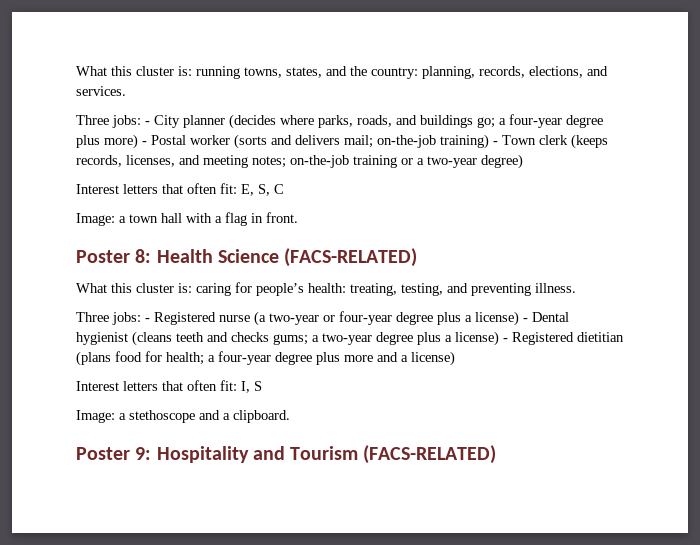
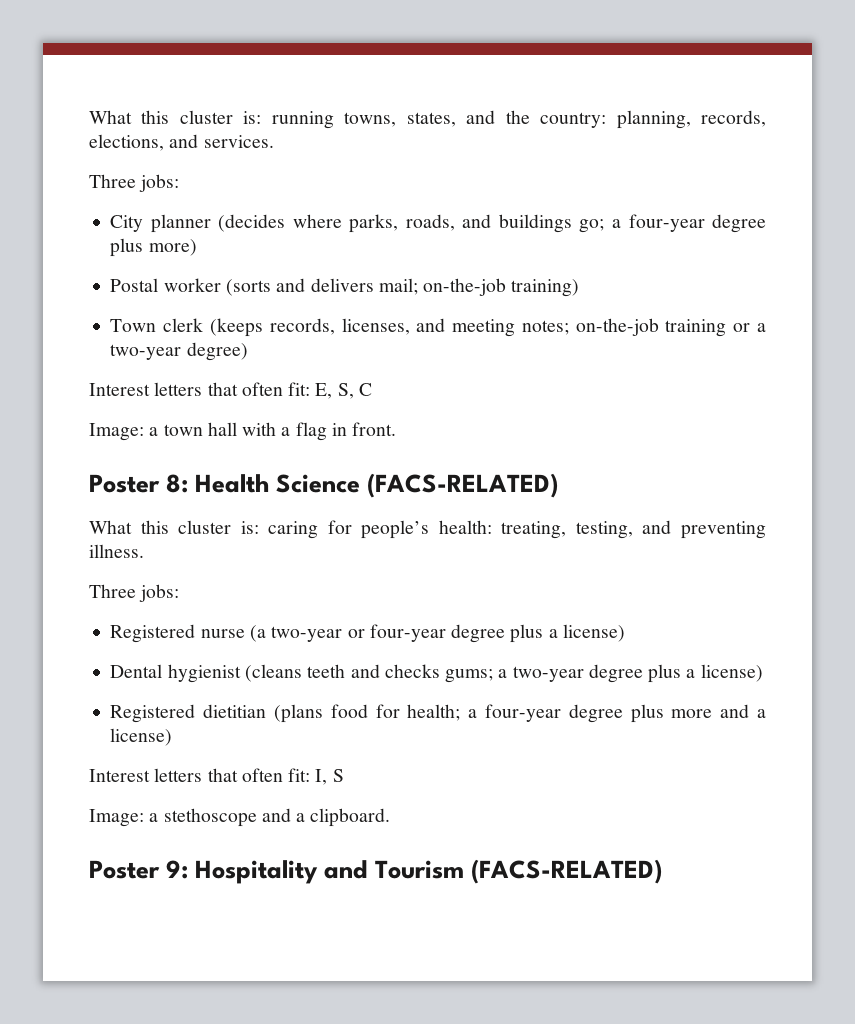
[145,121,150,125] - -> (180, 183) //
[142,141,147,145] - -> (197, 247) //
[493,141,498,145] - -> (580, 288) //
[145,318,150,322] - -> (180, 593) //
[523,318,528,322] - -> (625, 633) //
[503,338,508,342] - -> (763, 673) //

